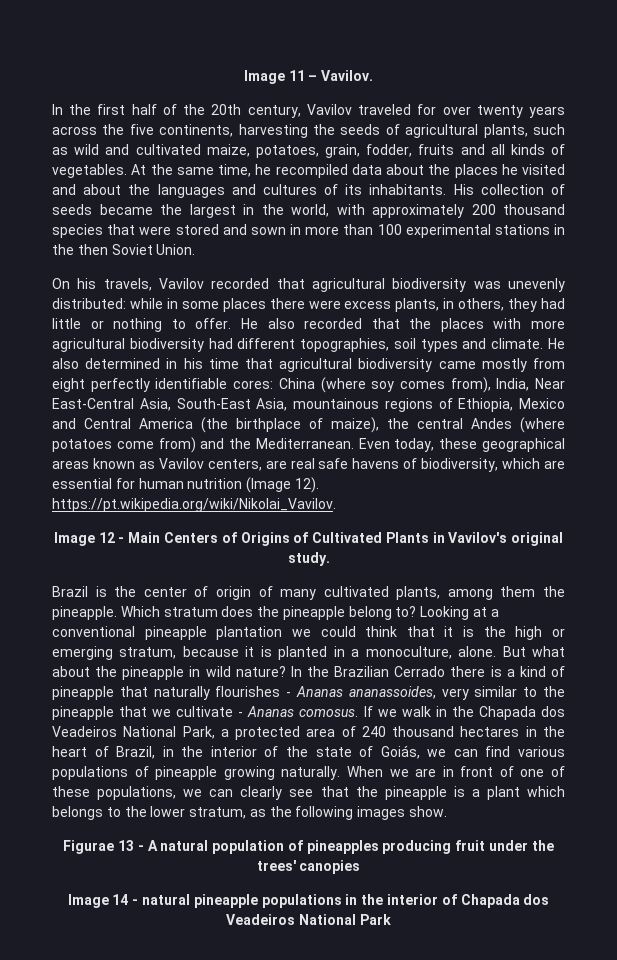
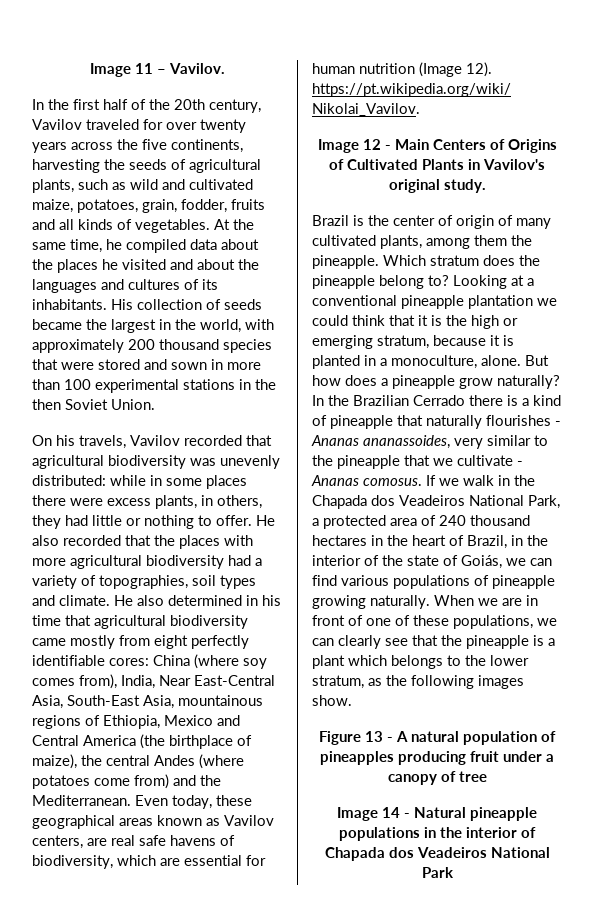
[275,164,348,178] recompiled -> [126,239,186,253] compiled
[237,338,296,349] different -> [255,558,262,566] [32,575,96,589] a variety of
[531,646,565,657] [52,666,286,680] what about the pineapple in wild nature? -> [312,375,560,389] how does a pineapple grow naturally?
[63,840,115,854] Figurae -> [319,731,361,745] Figure
[531,840,554,851] [256,860,361,874] the trees' canopies -> [546,754,554,762] [387,771,487,785] a canopy of tree
[142,894,191,905] natural -> [414,807,466,818] Natural

